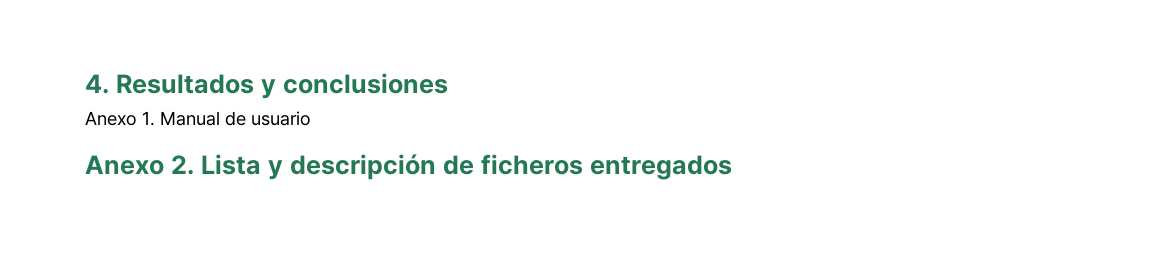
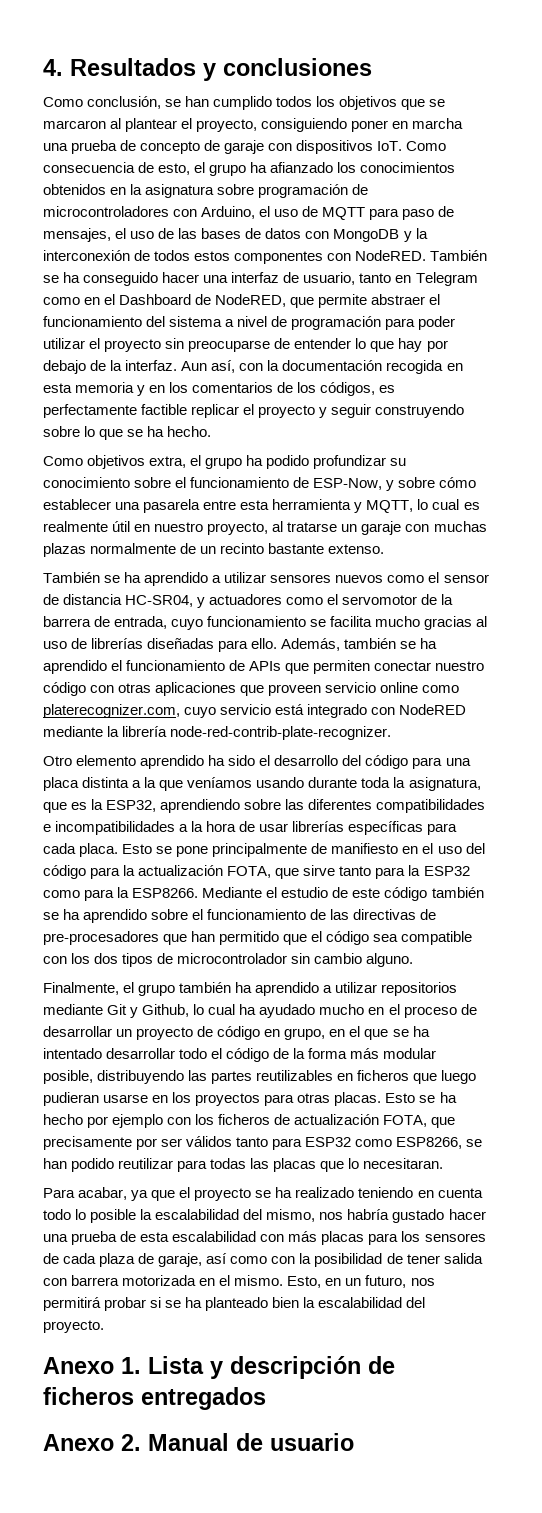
[85,111,311,126] [85,155,195,175] Anexo 1. Manual de usuario // Anexo 2. -> [43,96,446,110] [43,118,464,132] [43,140,447,154] [43,162,456,176] [43,184,369,198] [43,206,455,220] [43,228,428,242] [43,250,488,264] [43,272,478,286] [43,294,441,308] [43,316,456,330] [43,338,448,352] [43,360,463,374] [43,382,396,396] [43,404,465,418] [43,426,212,440] [43,455,407,469] [43,477,477,491] [43,499,480,513] [43,521,487,535] [43,543,385,557] [43,572,489,586] [43,594,454,608] [43,616,488,630] [43,638,438,652] [43,660,485,674] [43,682,460,696] [43,704,467,718] [43,726,392,740] [43,755,471,769] [43,777,481,791] [43,799,486,813] [43,821,458,835] [43,843,485,857] [43,865,470,879] [43,887,484,901] [43,909,437,923] [43,931,473,945] [43,953,414,967] [43,982,458,996] [43,1004,477,1018] [43,1026,430,1040] [43,1048,437,1062] [43,1070,477,1084] [43,1092,457,1106] [43,1114,456,1128] [43,1136,483,1150] [43,1158,444,1172] [43,1187,483,1201] [43,1209,486,1223] [43,1231,486,1245] [43,1253,483,1267] [43,1275,435,1288] [43,1297,426,1311] [43,1320,104,1333] [43,1357,141,1374] Como conclusión, se han cumplido todos los objetivos que se marcaron al plantear el proyecto, consiguiendo poner en marcha una prueba de concepto de garaje con dispositivos IoT. Como consecuencia de esto, el grupo ha afianzado los conocimientos obtenidos en la asignatura sobre programación de microcontroladores con Arduino, el uso de MQTT para paso de mensajes, el uso de las bases de datos con MongoDB y la interconexión de todos estos componentes con NodeRED. También se ha conseguido hacer una interfaz de usuario, tanto en Telegram como en el Dashboard de NodeRED, que permite abstraer el funcionamiento del sistema a nivel de programación para poder utilizar el proyecto sin preocuparse de entender lo que hay por debajo de la interfaz. Aun así, con la documentación recogida en esta memoria y en los comentarios de los códigos, es perfectamente factible replicar el proyecto y seguir construyendo sobre lo que se ha hecho. // Como objetivos extra, el grupo ha podido profundizar su conocimiento sobre el funcionamiento de ESP-Now, y sobre cómo establecer una pasarela entre esta herramienta y MQTT, lo cual es realmente útil en nuestro proyecto, al tratarse un garaje con muchas plazas normalmente de un recinto bastante extenso. // También se ha aprendido a utilizar sensores nuevos como el sensor de distancia HC-SR04, y actuadores como el servomotor de la barrera de entrada, cuyo funcionamiento se facilita mucho gracias al uso de librerías diseñadas para ello. Además, también se ha aprendido el funcionamiento de APIs que permiten conectar nuestro código con otras aplicaciones que proveen servicio online como platerecognizer.com, cuyo servicio está integrado con NodeRED mediante la librería node-red-contrib-plate-recognizer. // Otro elemento aprendido ha sido el desarrollo del código para una placa distinta a la que veníamos usando durante toda la asignatura, que es la ESP32, aprendiendo sobre las diferentes compatibilidades e incompatibilidades a la hora de usar librerías específicas para cada placa. Esto se pone principalmente de manifiesto en el uso del código para la actualización FOTA, que sirve tanto para la ESP32 como para la ESP8266. Mediante el estudio de este código también se ha aprendido sobre el funcionamiento de las directivas de pre-procesadores que han permitido que el código sea compatible con los dos tipos de microcontrolador sin cambio alguno. // Finalmente, el grupo también ha aprendido a utilizar repositorios mediante Git y Github, lo cual ha ayudado mucho en el proceso de desarrollar un proyecto de código en grupo, en el que se ha intentado desarrollar todo el código de la forma más modular posible, distribuyendo las partes reutilizables en ficheros que luego pudieran usarse en los proyectos para otras placas. Esto se ha hecho por ejemplo con los ficheros de actualización FOTA, que precisamente por ser válidos tanto para ESP32 como ESP8266, se han podido reutilizar para todas las placas que lo necesitaran. // Para acabar, ya que el proyecto se ha realizado teniendo en cuenta todo lo posible la escalabilidad del mismo, nos habría gustado hacer una prueba de esta escalabilidad con más placas para los sensores de cada plaza de garaje, así como con la posibilidad de tener salida con barrera motorizada en el mismo. Esto, en un futuro, nos permitirá probar si se ha planteado bien la escalabilidad del proyecto. // Anexo 1.
(733, 167) none -> [43,1433,354,1451] // Anexo 2. Manual de usuario

